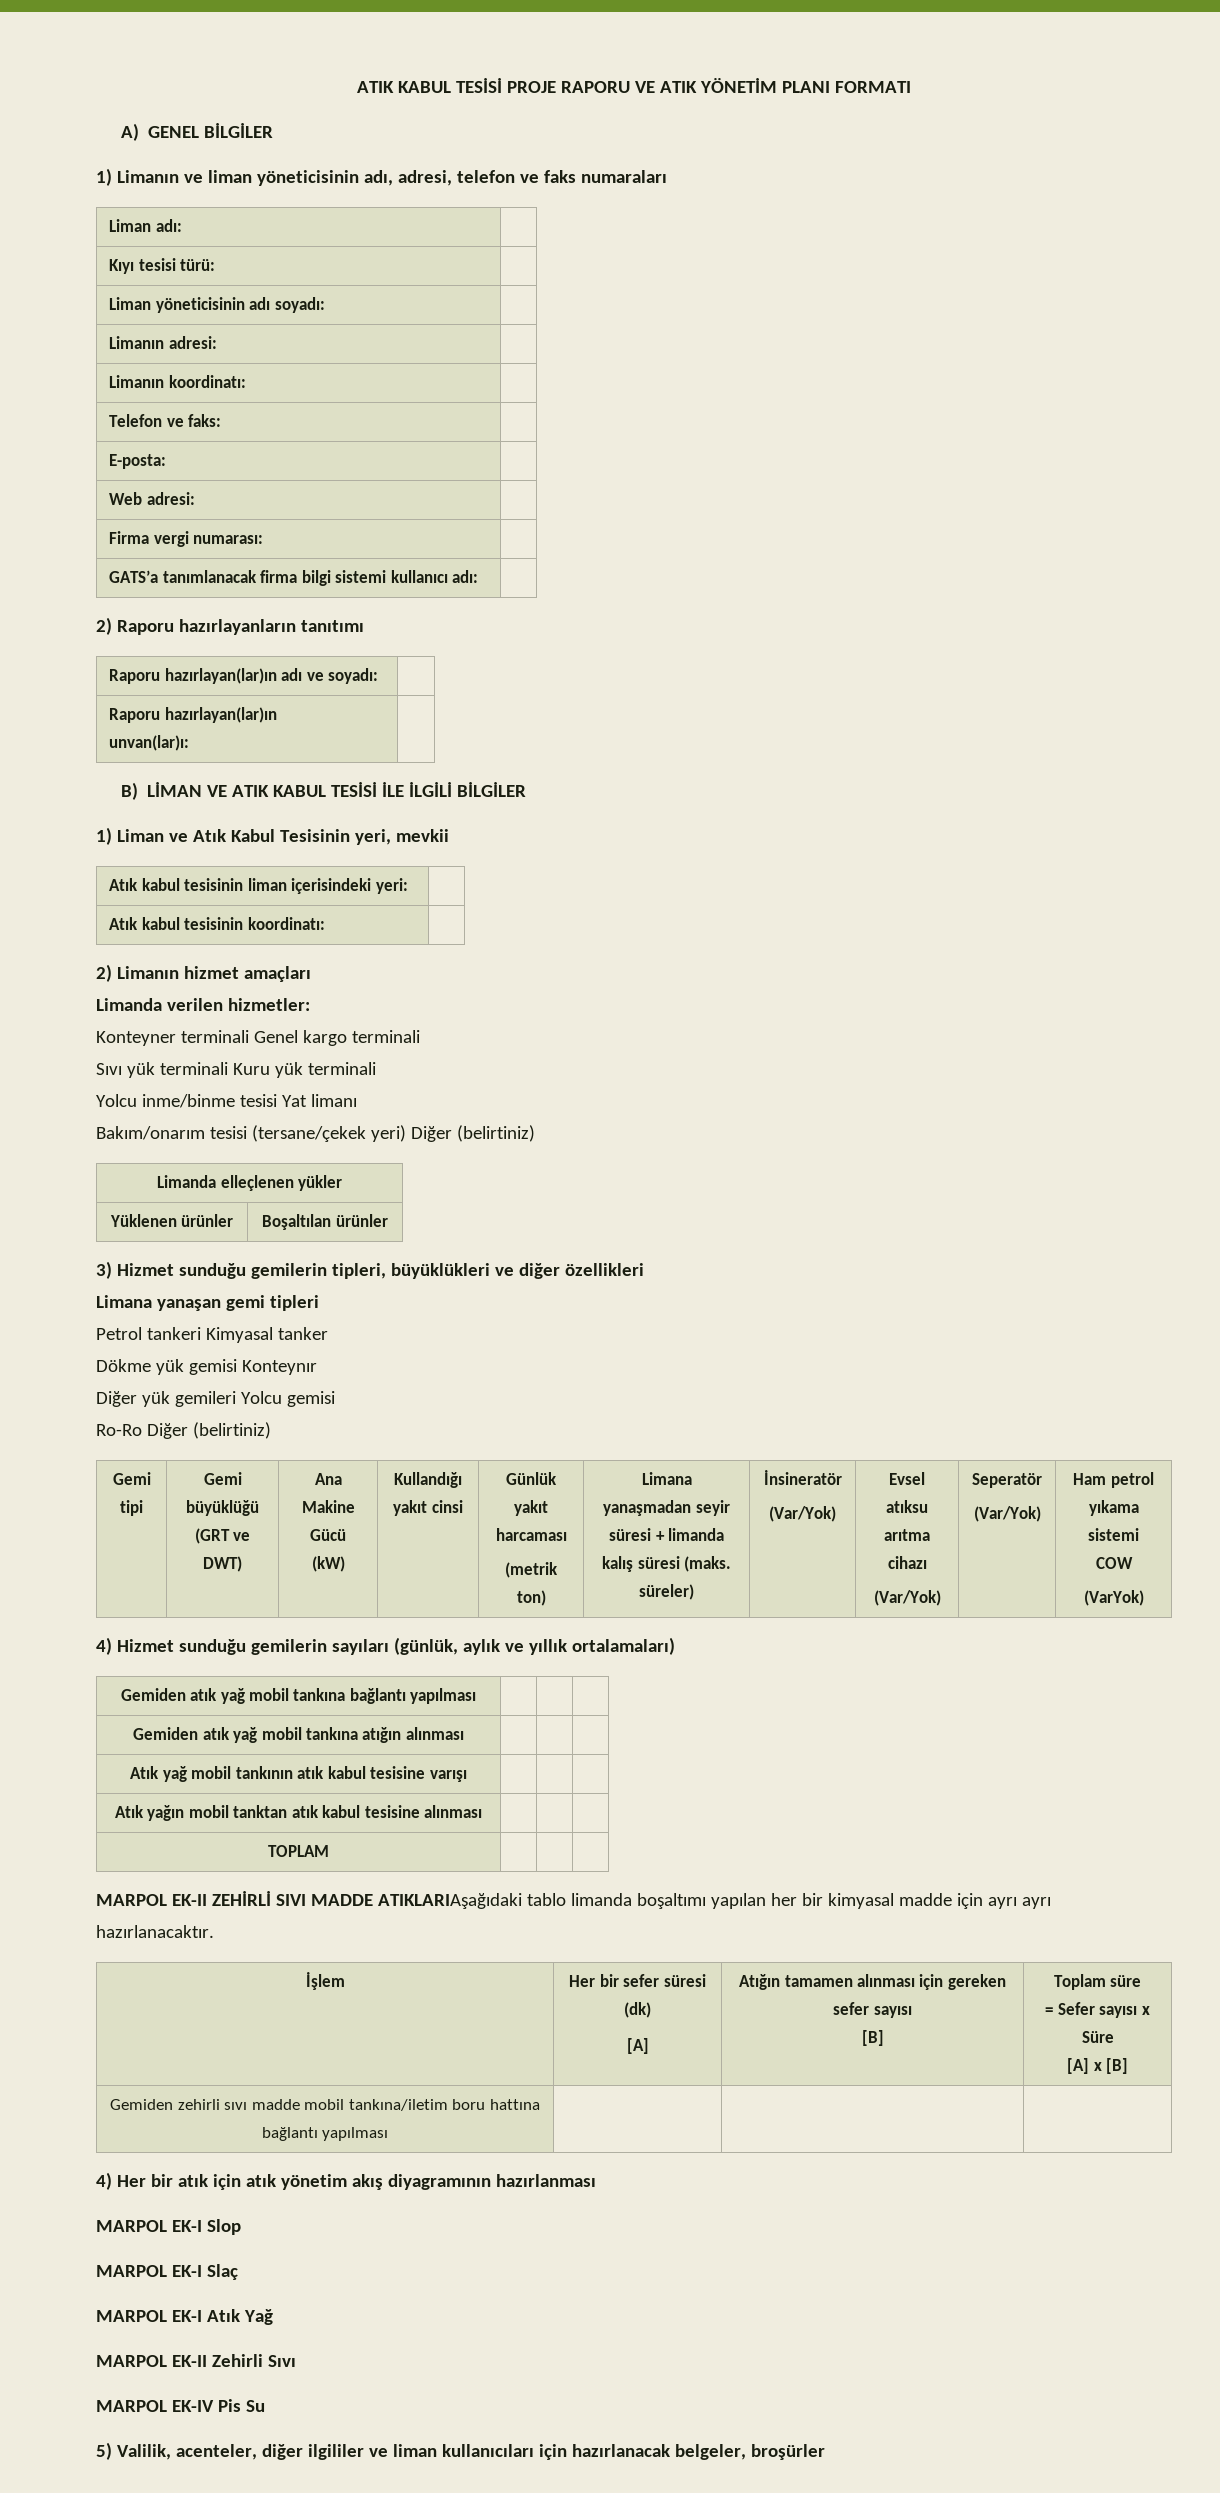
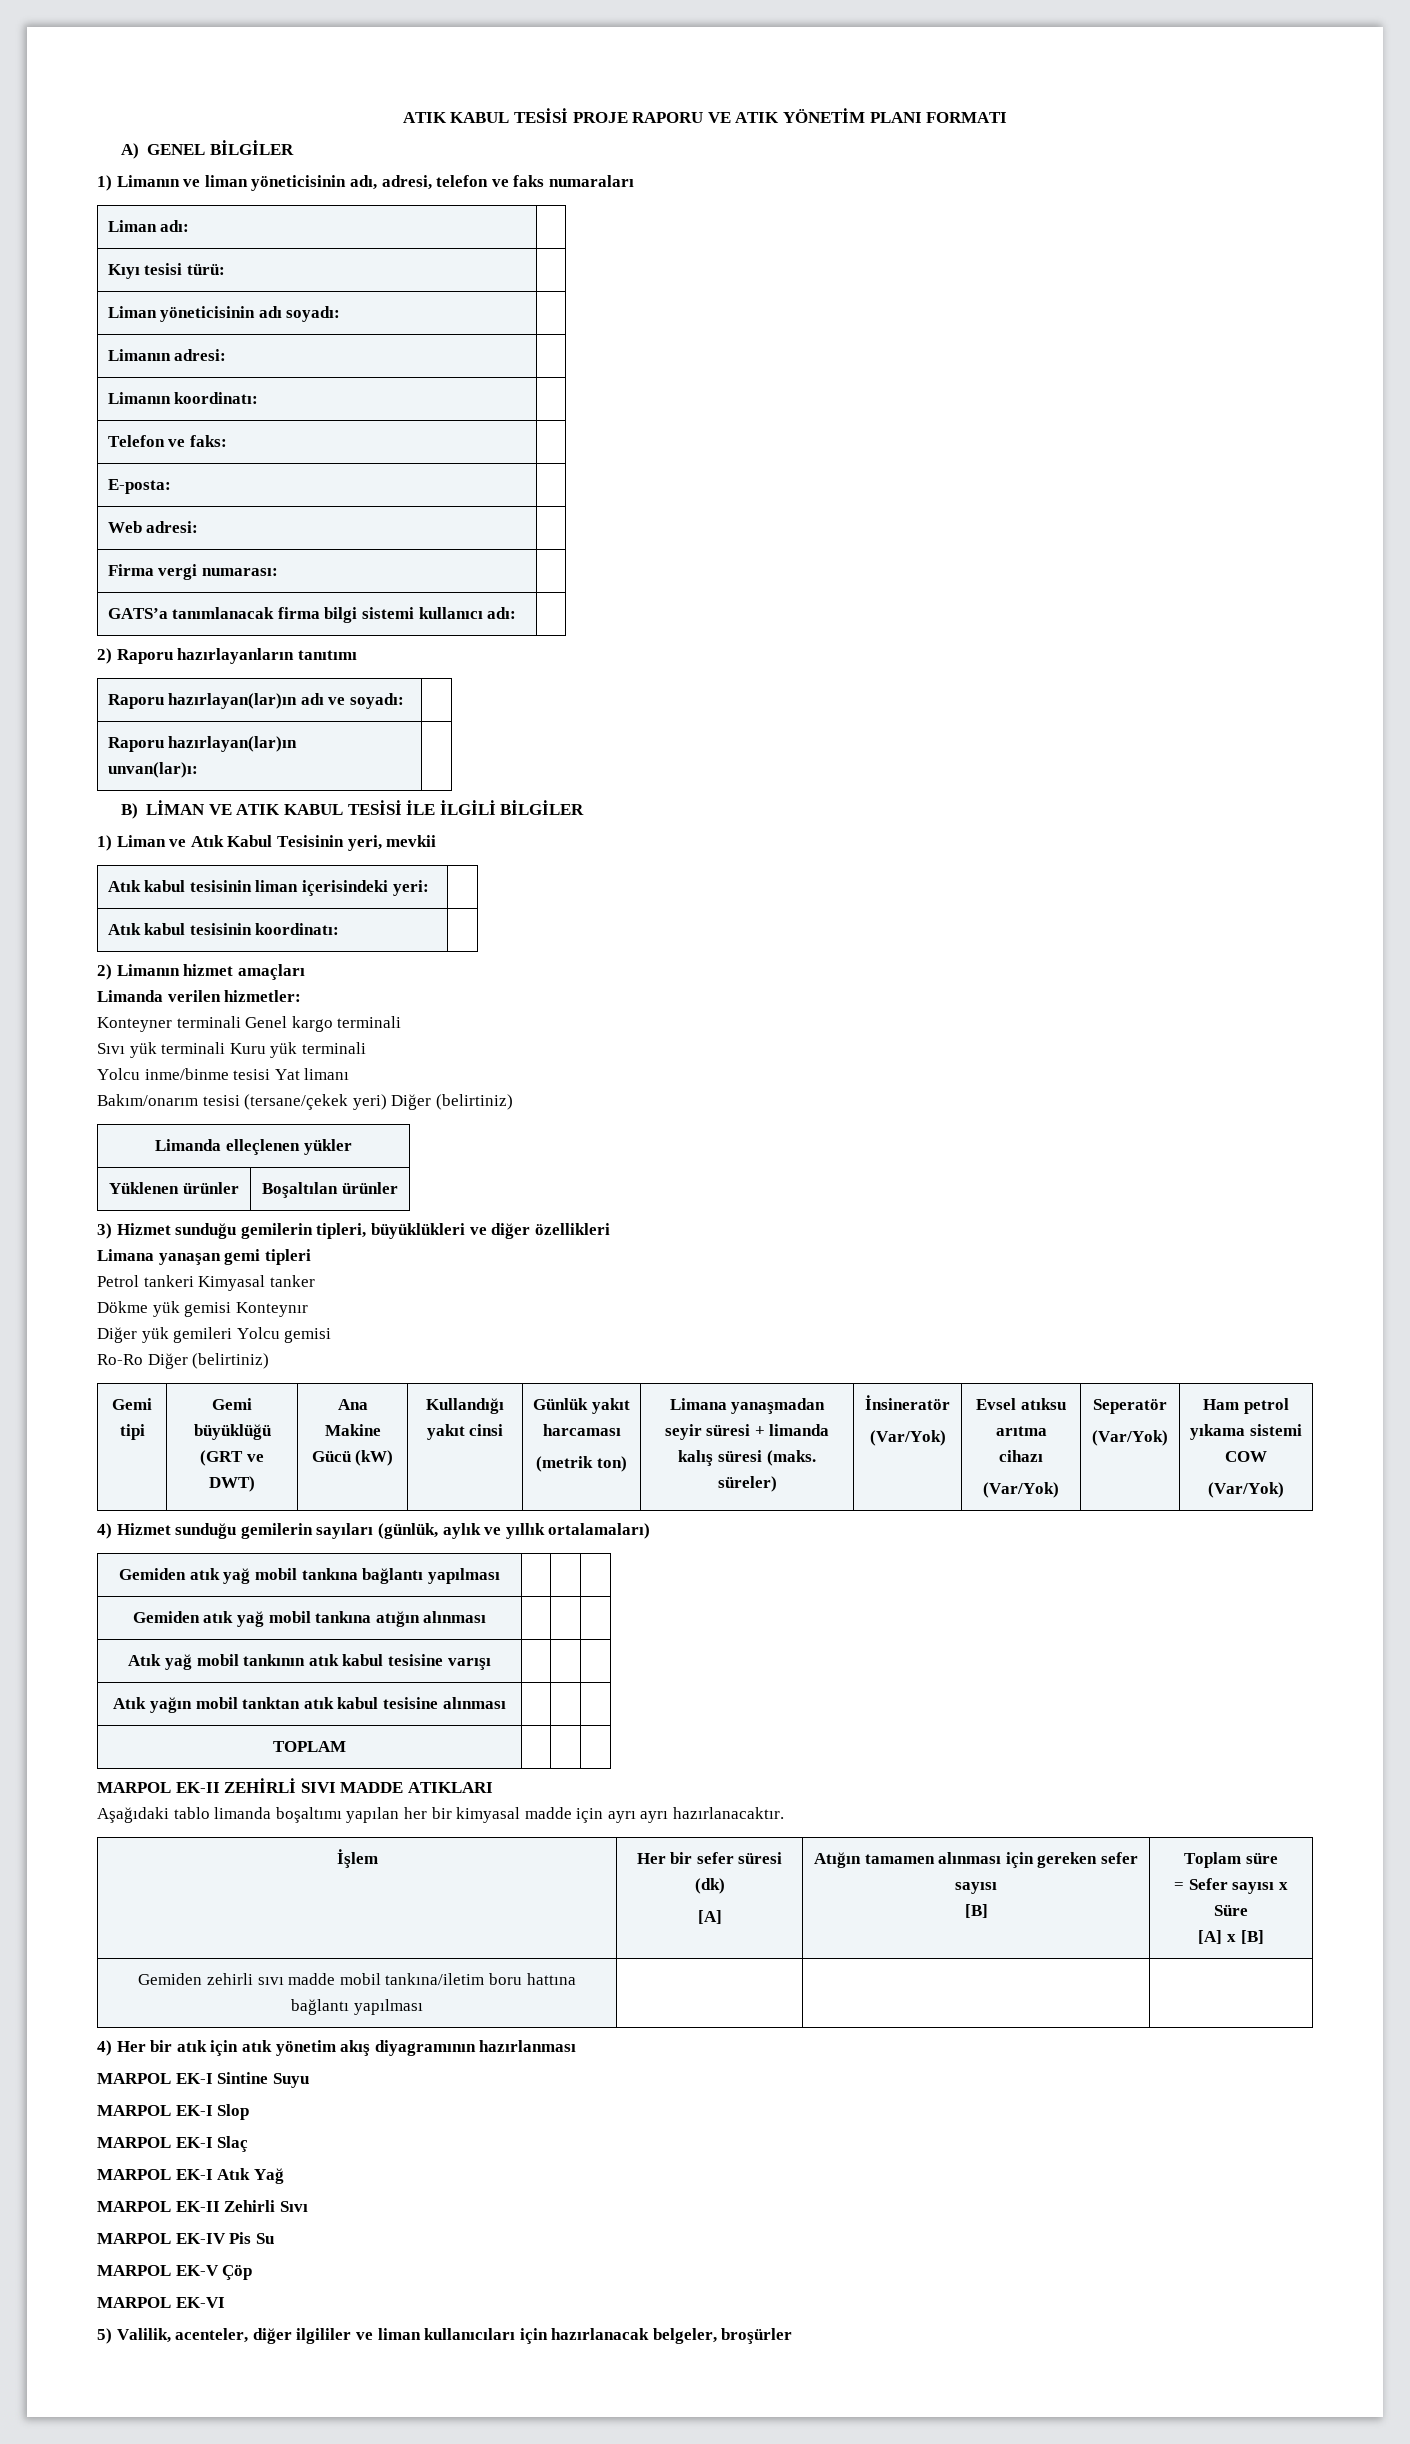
[1083,1590,1144,1606] (VarYok) -> [1208,1482,1284,1498] (Var/Yok)
[377,1893,522,1909] ATIKLARIAşağıdaki -> [407,1782,493,1793] [97,1807,169,1823] ATIKLARI // Aşağıdaki
(596, 2180) none -> [97,2072,309,2088] // MARPOL EK-I Sintine Suyu
(265, 2406) none -> [97,2265,253,2280] [97,2297,225,2308] // MARPOL EK-V Çöp // MARPOL EK-VI

